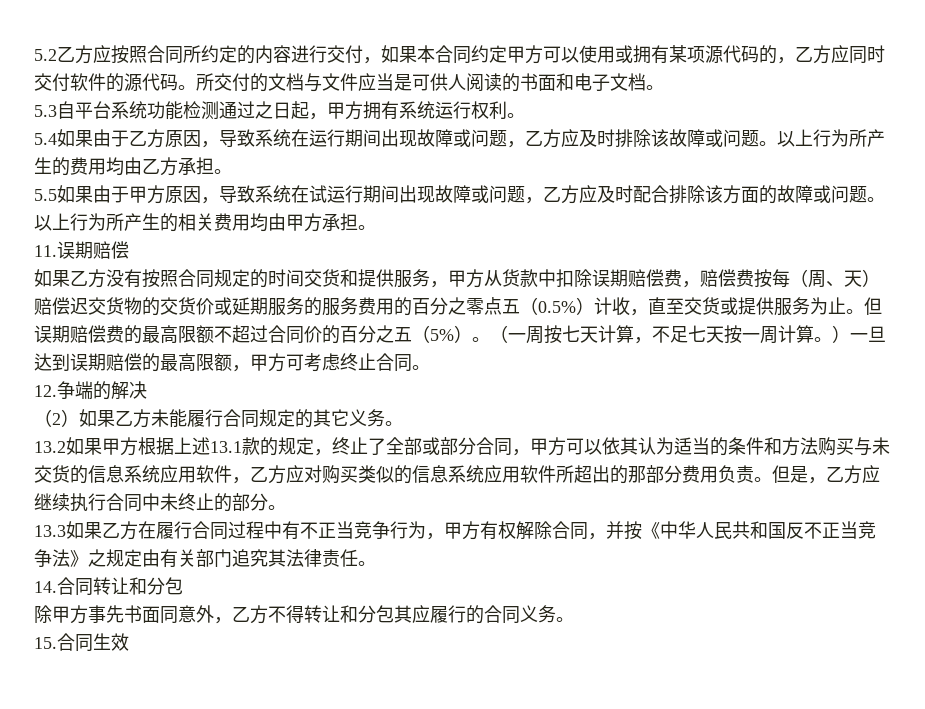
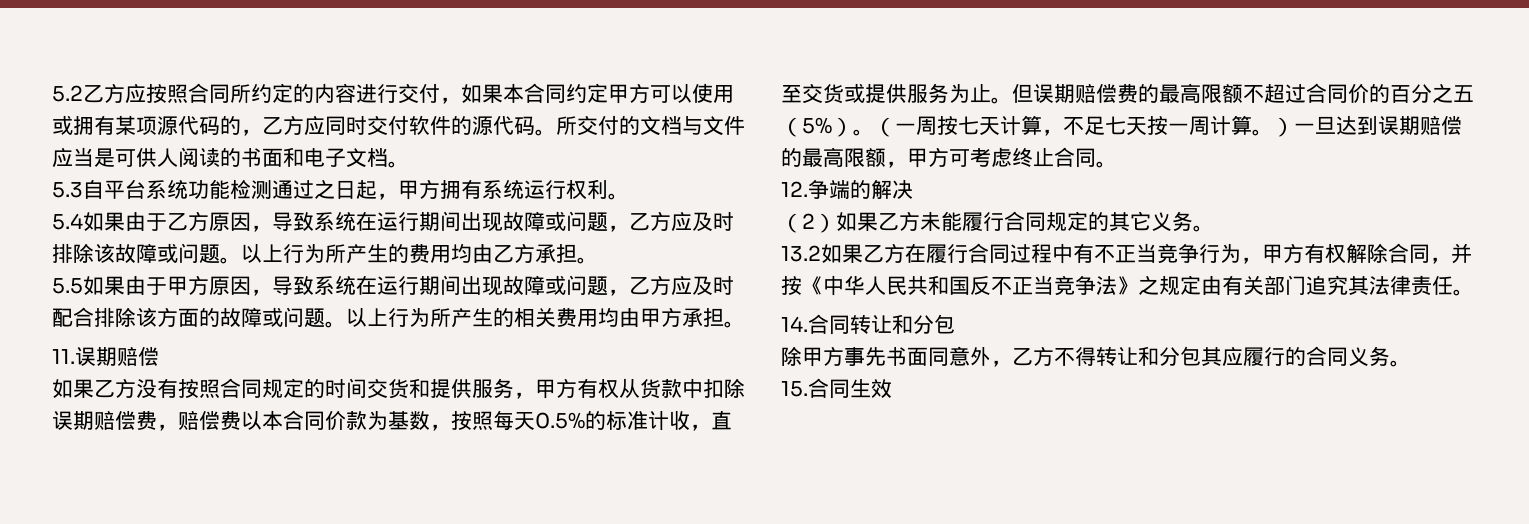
[309,185,327,203] 试 -> (377, 285) none
(484, 278) none -> [577,378,619,399] 有权
[754,269,880,288] [34,297,594,316] 按每（周、天）赔偿迟交货物的交货价或延期服务的服务费用的百分之零点五（0.5%） -> [241,410,648,431] 以本合同价款为基数，按照每天0.5%的标准
[102,437,890,456] [34,465,880,484] [34,493,286,512] [34,521,102,539] 甲方根据上述13.1款的规定，终止了全部或部分合同，甲方可以依其认为适当的条件和方法购买与未交货的信息系统应用软件，乙方应对购买类似的信息系统应用软件所超出的那部分费用负责。但是，乙方应继续执行合同中未终止的部分。 // 13.3如果 -> (863, 253) none

